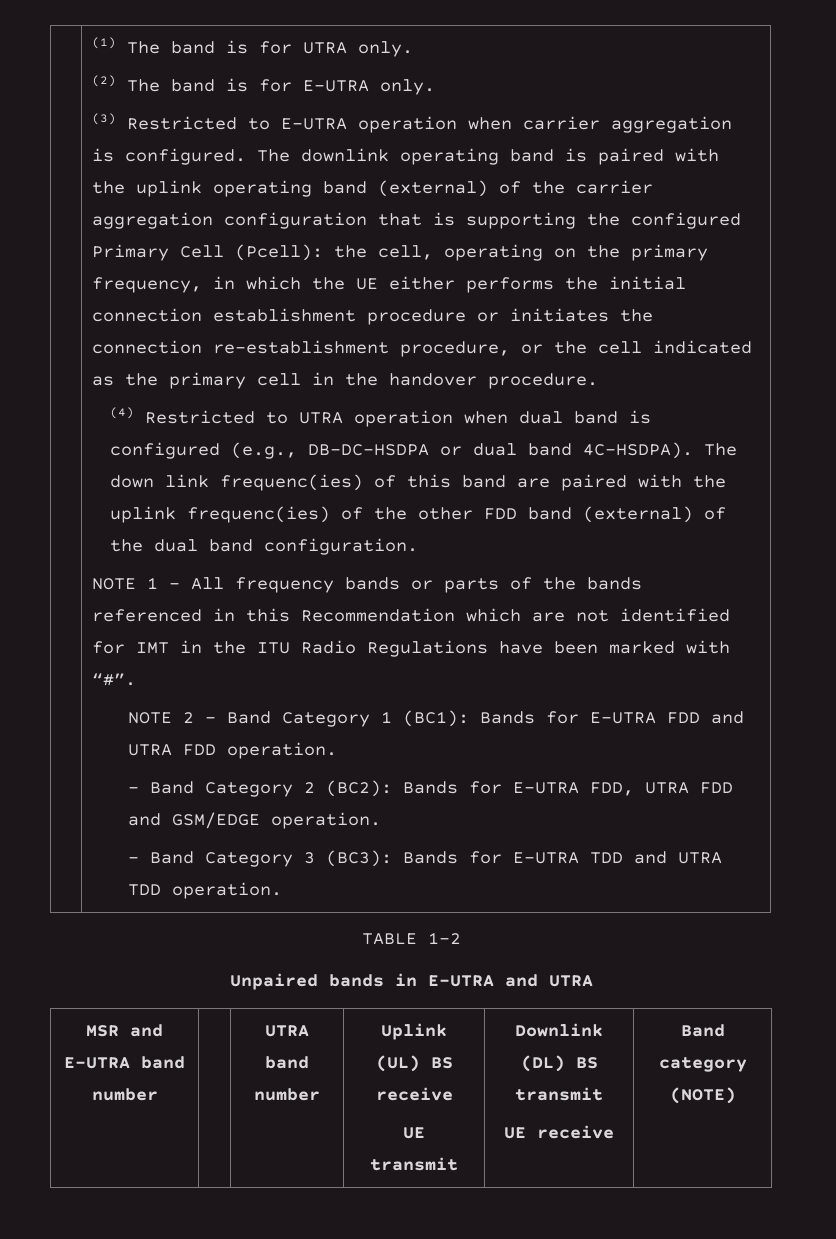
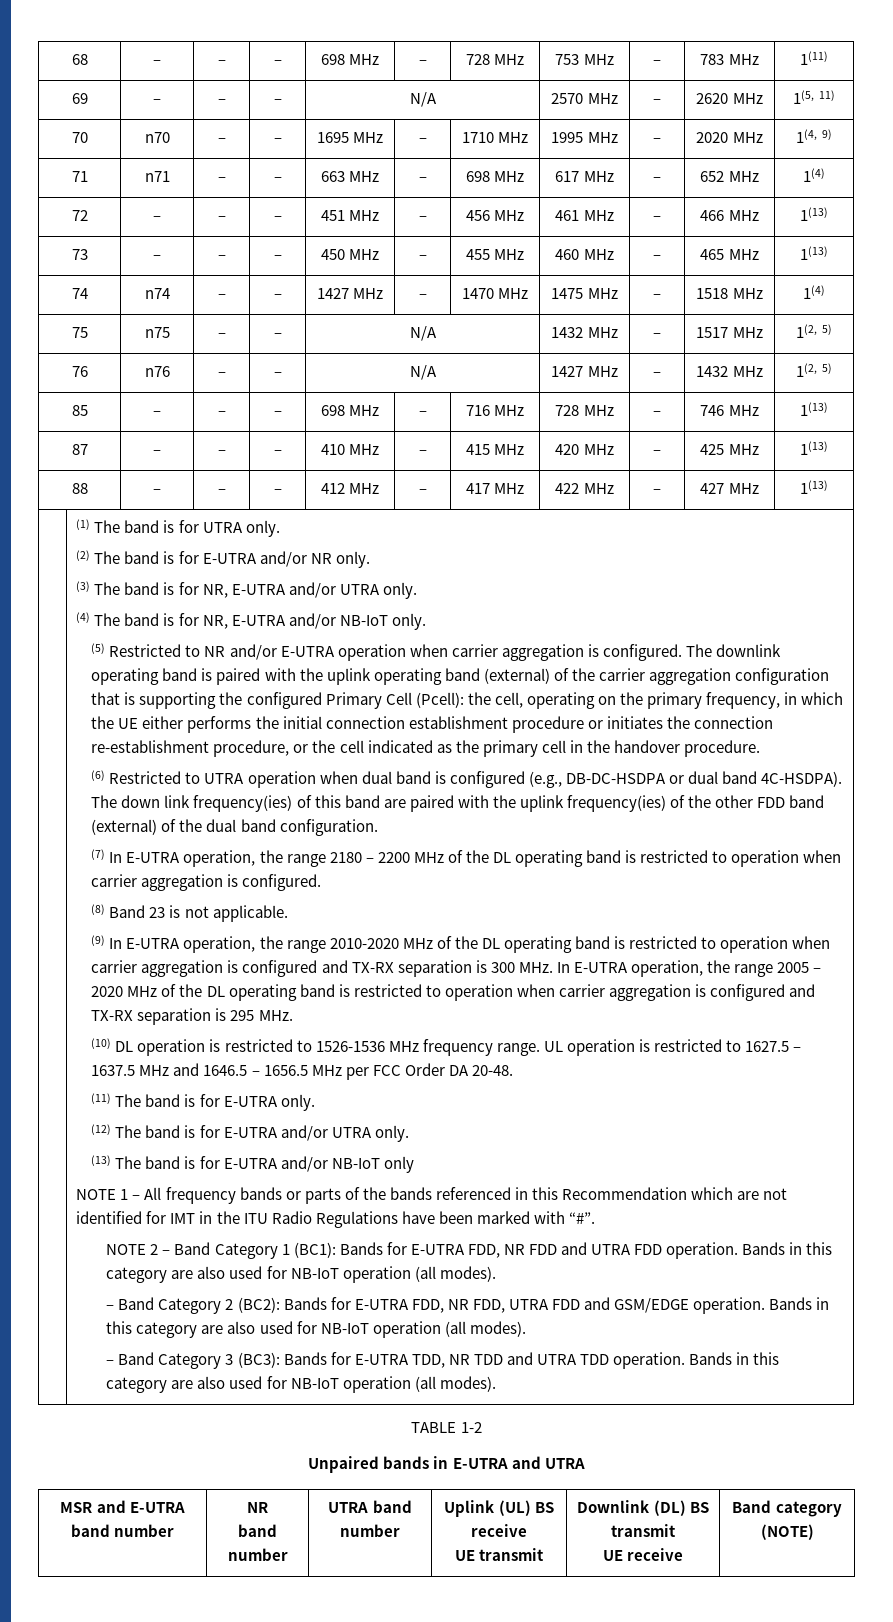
(92, 43) none -> [71,54,88,65] [153,60,161,65] [217,60,226,65] [273,60,282,65] [320,54,380,65] [418,60,427,65] [465,54,525,65] [555,54,614,65] [653,60,661,65] [700,54,759,65] [800,51,828,65] [71,93,88,104] [153,99,161,104] [217,99,226,104] [273,99,282,104] [409,92,437,107] [551,93,618,104] [653,99,661,104] [696,93,763,104] [793,90,835,104] [71,132,88,143] [144,132,170,143] [217,138,226,143] [273,138,282,143] [316,132,384,143] [418,138,427,143] [461,132,529,143] [551,132,618,143] [653,138,661,143] [696,132,763,143] [796,129,832,143] [71,171,88,182] [144,171,170,182] [217,177,226,182] [273,177,282,182] [320,171,380,182] [418,177,427,182] [465,171,525,182] [555,171,614,182] [653,177,661,182] [700,171,759,182] [803,168,825,182] [71,210,88,221] [153,216,161,221] [217,216,226,221] [273,216,282,221] [320,210,380,221] [418,216,427,221] [465,210,525,221] [555,210,614,221] [653,216,661,221] [700,210,759,221] [800,207,828,221] [71,249,88,260] [153,255,161,260] [217,255,226,260] [273,255,282,260] [320,249,380,260] [418,255,427,260] [465,249,525,260] [555,249,614,260] [653,255,661,260] [700,249,759,260] [800,246,828,260] [71,288,88,299] [144,288,170,299] [217,294,226,299] [273,294,282,299] [316,288,384,299] [418,294,427,299] [461,288,529,299] [551,288,618,299] [653,294,661,299] [696,288,763,299] [803,285,825,299] [71,327,88,338] [144,327,170,338] [217,333,226,338] [273,333,282,338] [409,326,437,341] [551,327,618,338] [653,333,661,338] [696,327,763,338] [796,324,832,338] [71,366,88,377] [144,366,170,377] [217,372,226,377] [273,372,282,377] [409,365,437,380] [551,366,618,377] [653,372,661,377] [696,366,763,377] [796,363,832,377] [71,405,88,416] [153,411,161,416] [217,411,226,416] [273,411,282,416] [320,405,380,416] [418,411,427,416] [465,405,525,416] [555,405,614,416] [653,411,661,416] [700,405,759,416] [800,402,828,416] [71,444,88,455] [153,450,161,455] [217,450,226,455] [273,450,282,455] [320,444,380,455] [418,450,427,455] [465,444,525,455] [555,444,614,455] [653,450,661,455] [700,444,759,455] [800,441,828,455] [71,483,88,494] [153,489,161,494] [217,489,226,494] [273,489,282,494] [320,483,380,494] [418,489,427,494] [465,483,525,494] [555,483,614,494] [653,489,661,494] [700,483,759,494] [800,480,828,494] 68 | – | – | – | 698 MHz | – | 728 MHz | 753 MHz | – | 783 MHz | 1(11) // 69 | – | – | – | N/A | 2570 MHz | – | 2620 MHz | 1(5, 11) // 70 | n70 | – | – | 1695 MHz | – | 1710 MHz | 1995 MHz | – | 2020 MHz | 1(4, 9) // 71 | n71 | – | – | 663 MHz | – | 698 MHz | 617 MHz | – | 652 MHz | 1(4) // 72 | – | – | – | 451 MHz | – | 456 MHz | 461 MHz | – | 466 MHz | 1(13) // 73 | – | – | – | 450 MHz | – | 455 MHz | 460 MHz | – | 465 MHz | 1(13) // 74 | n74 | – | – | 1427 MHz | – | 1470 MHz | 1475 MHz | – | 1518 MHz | 1(4) // 75 | n75 | – | – | N/A | 1432 MHz | – | 1517 MHz | 1(2, 5) // 76 | n76 | – | – | N/A | 1427 MHz | – | 1432 MHz | 1(2, 5) // 85 | – | – | – | 698 MHz | – | 716 MHz | 728 MHz | – | 746 MHz | 1(13) // 87 | – | – | – | 410 MHz | – | 415 MHz | 420 MHz | – | 425 MHz | 1(13) // 88 | – | – | – | 412 MHz | – | 417 MHz | 422 MHz | – | 427 MHz | 1(13) //
(370, 86) none -> [259,551,332,567] and/or NR
[127,116,271,130] Restricted to -> [94,582,417,599] [76,612,426,630] [91,643,277,660] The band is for NR, E-UTRA and/or UTRA only. // (4) The band is for NR, E-UTRA and/or NB-IoT only. // (5) Restricted to NR and/or
[110,407,135,419] (4) -> [91,770,106,781] (6)
[220,474,364,491] frequenc(ies) -> [193,795,293,812] frequency(ies)
[187,506,331,523] frequenc(ies) -> [566,795,666,812] frequency(ies)
(419, 546) none -> [91,849,842,867] [91,874,322,891] [91,904,288,922] [91,935,831,953] [91,960,822,977] [91,984,816,1001] [91,1008,293,1025] [91,1038,802,1056] [91,1063,513,1080] [91,1093,315,1111] [91,1124,409,1142] [91,1155,414,1173] // (7) In E-UTRA operation, the range 2180 – 2200 MHz of the DL operating band is restricted to operation when carrier aggregation is configured. // (8) Band 23 is not applicable. // (9) In E-UTRA operation, the range 2010-2020 MHz of the DL operating band is restricted to operation when carrier aggregation is configured and TX-RX separation is 300 MHz. In E-UTRA operation, the range 2005 – 2020 MHz of the DL operating band is restricted to operation when carrier aggregation is configured and TX-RX separation is 295 MHz. // (10) DL operation is restricted to 1526-1536 MHz frequency range. UL operation is restricted to 1627.5 – 1637.5 MHz and 1646.5 – 1656.5 MHz per FCC Order DA 20-48. // (11) The band is for E-UTRA only. // (12) The band is for E-UTRA and/or UTRA only. // (13) The band is for E-UTRA and/or NB-IoT only
(657, 718) none -> [467,1244,525,1258] FDD, NR
(338, 750) none -> [742,1242,833,1255] [106,1266,496,1283] Bands in this category are also used for NB-IoT operation (all modes).
(635, 789) none -> [447,1299,505,1313] NR FDD,
(382, 820) none -> [769,1297,830,1310] [106,1321,526,1338] Bands in this category are also used for NB-IoT operation (all modes).
(580, 858) none -> [411,1354,470,1368] TDD, NR
(283, 890) none -> [689,1352,780,1365] [106,1376,496,1393] Bands in this category are also used for NB-IoT operation (all modes).
(158, 1094) none -> [247,1502,268,1513] [238,1524,277,1537] [227,1548,288,1561] NR // band number

